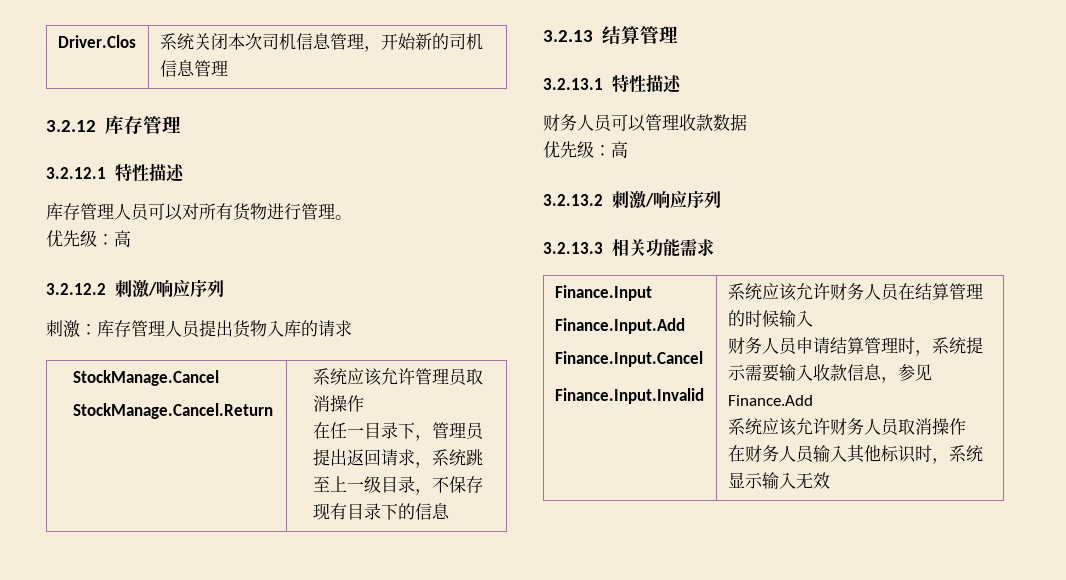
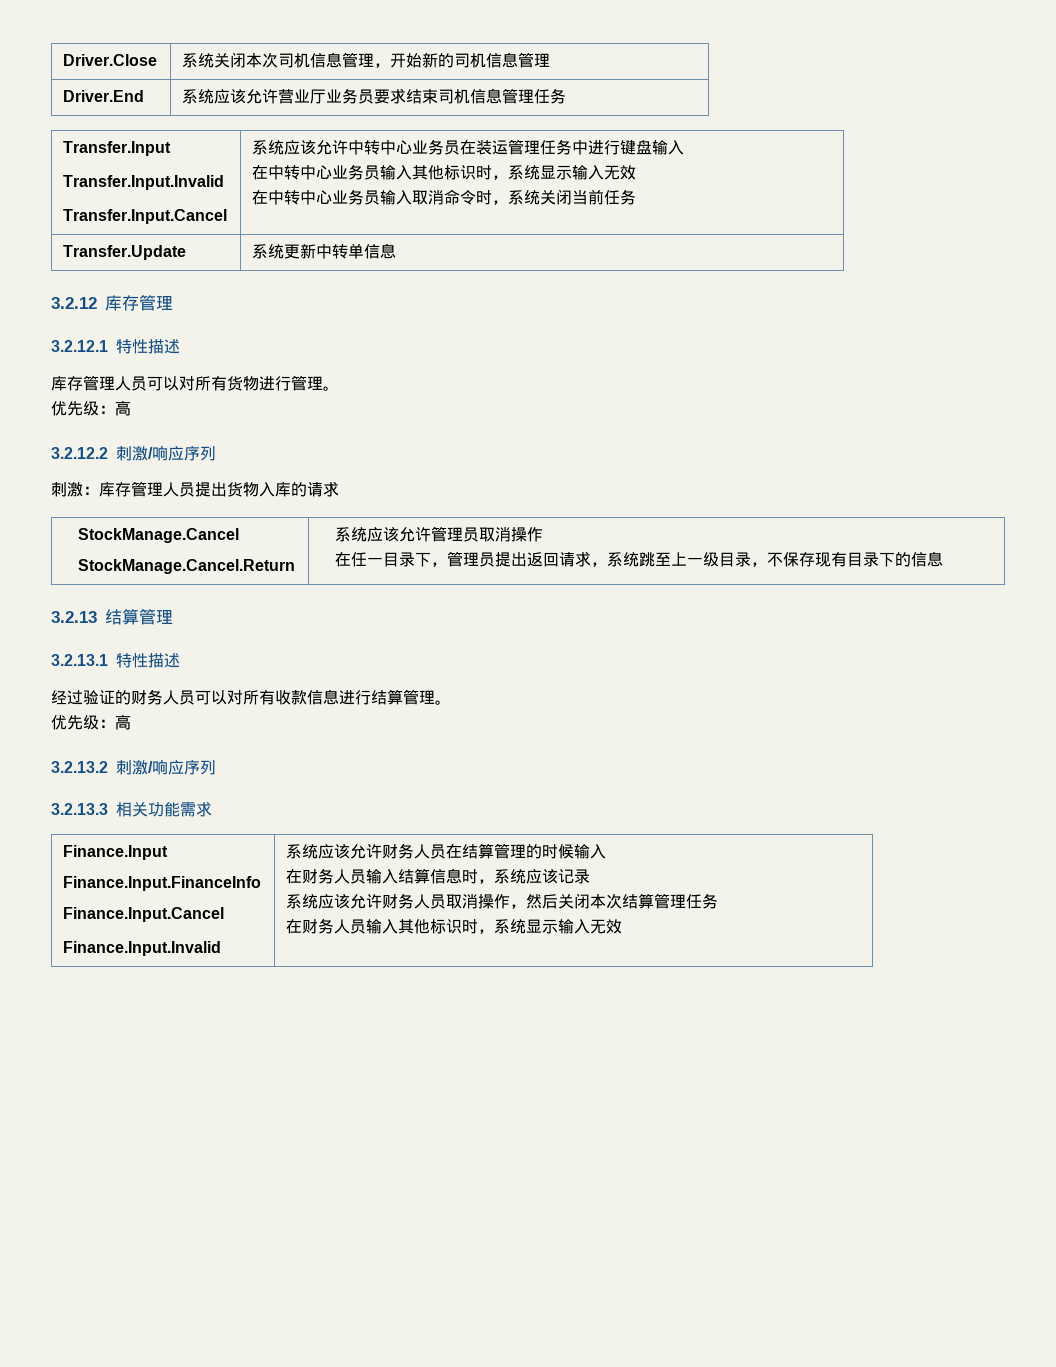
[57,35,136,48] Driver.Clos -> [63,54,158,66] Driver.Close
(228, 68) none -> [63,90,145,102] [182,88,567,104] [63,141,172,156] [63,175,225,190] [63,209,228,224] [252,139,685,155] [252,164,637,180] [252,189,637,205] [63,245,187,260] [252,243,397,259] // Driver.End | 系统应该允许营业厅业务员要求结束司机信息管理任务 // Transfer.Input // Transfer.Input.Invalid // Transfer.Input.Cancel | 系统应该允许中转中心业务员在装运管理任务中进行键盘输入 // 在中转中心业务员输入其他标识时，系统显示输入无效 // 在中转中心业务员输入取消命令时，系统关闭当前任务 // Transfer.Update | 系统更新中转单信息
(682, 84) none -> [51,690,131,705] 经过验证的
[645,114,747,131] 管理收款数据 -> [227,689,451,705] 对所有收款信息进行结算管理。
[554,318,685,334] Finance.Input.Add -> [63,876,262,891] Finance.Input.FinanceInfo
[727,337,983,356] [727,364,932,383] [727,395,813,406] 财务人员申请结算管理时，系统提示需要输入收款信息，参见Finance.Add -> [286,868,591,884] 在财务人员输入结算信息时，系统应该记录
(966, 426) none -> [510,893,719,909] ，然后关闭本次结算管理任务

